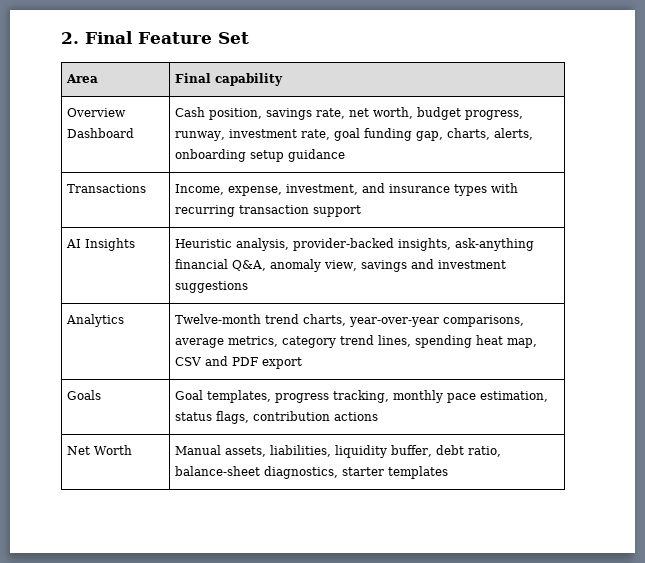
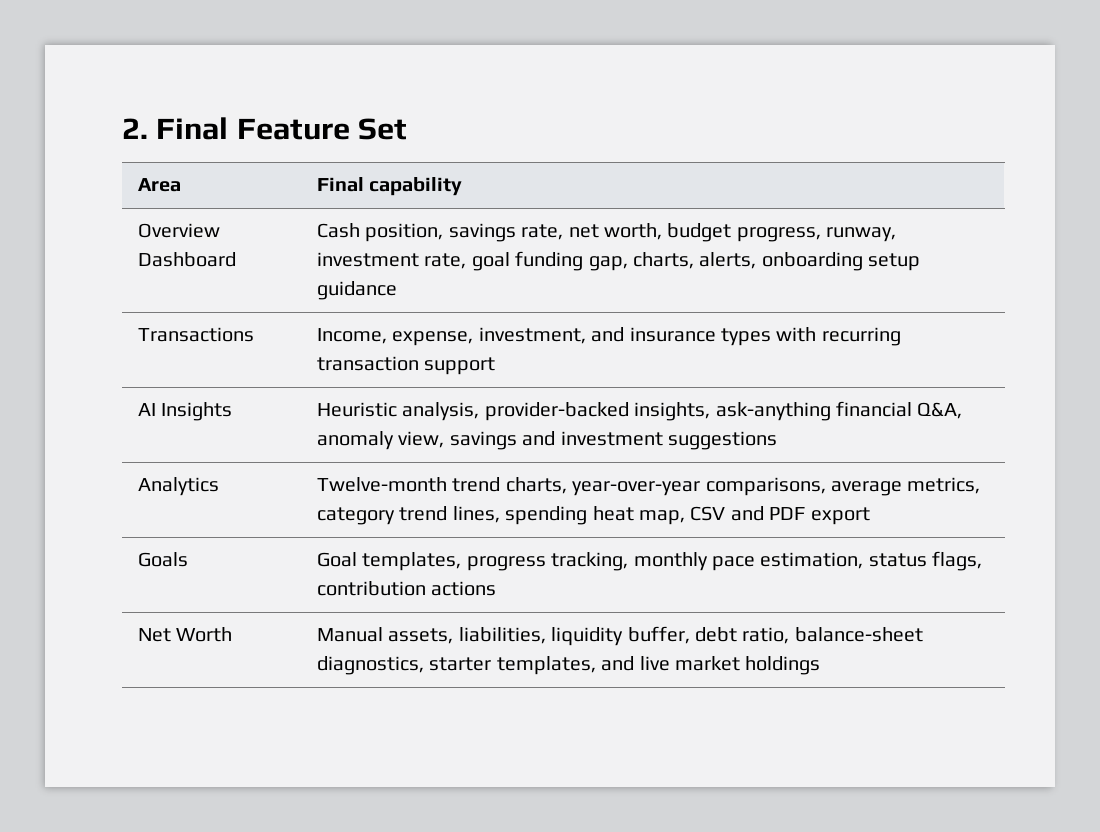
[387,466,448,479] templates -> [496,656,821,675] templates, and live market holdings

